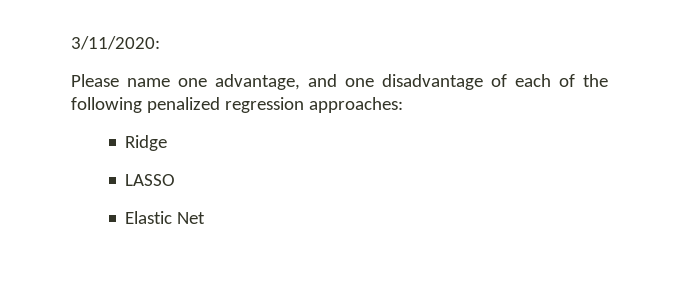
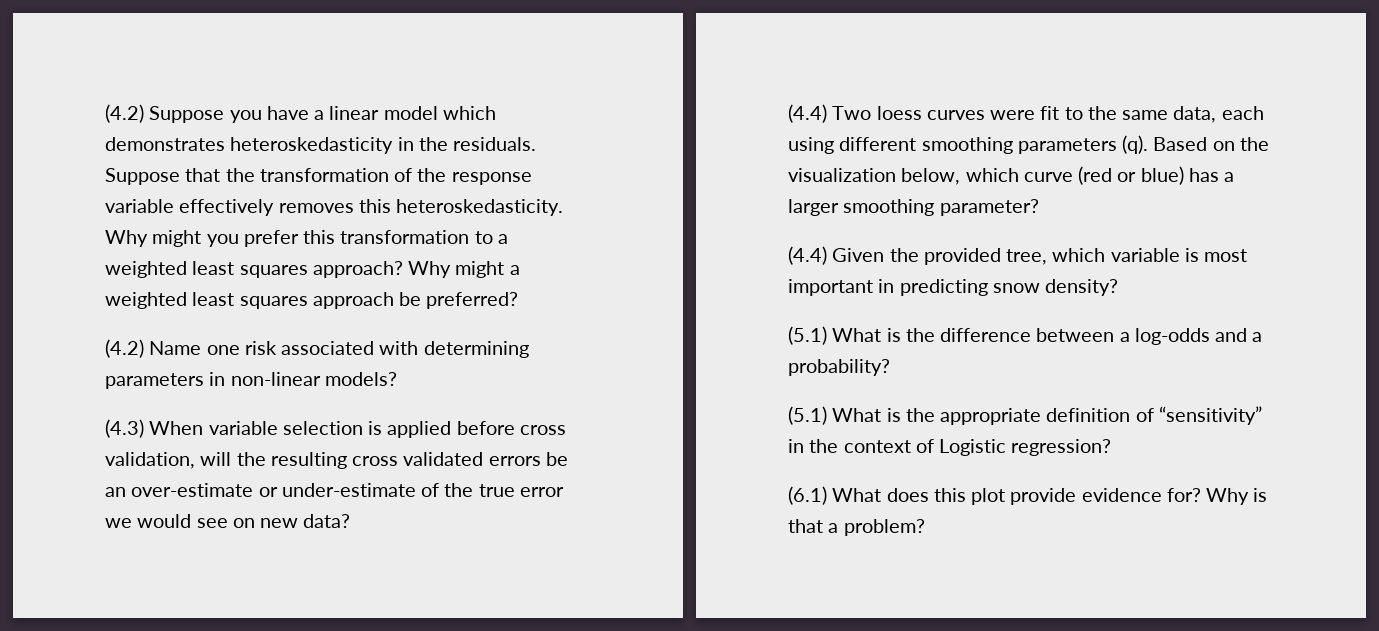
[71,36,160,50] [71,74,608,90] [71,97,403,113] [125,135,168,151] [125,174,176,186] [125,211,206,224] 3/11/2020: // Please name one advantage, and one disadvantage of each of the following penalized regression approaches: // Ridge // LASSO // Elastic Net -> [105,104,496,123] [105,137,537,154] [105,168,532,185] [105,199,564,216] [105,230,508,247] [105,261,520,278] [105,292,519,309] [105,339,529,358] [105,372,397,389] [105,419,566,438] [105,452,568,469] [105,483,564,497] [105,514,351,528] [788,104,1264,123] [788,135,1269,154] [788,166,1235,185] [788,199,1039,216] [788,246,1248,265] [788,279,1119,296] [788,326,1263,345] [788,359,890,376] [788,406,1262,425] [788,439,1112,456] [788,486,1268,505] [788,519,925,536] (4.2) Suppose you have a linear model which demonstrates heteroskedasticity in the residuals. Suppose that the transformation of the response variable effectively removes this heteroskedasticity. Why might you prefer this transformation to a weighted least squares approach? Why might a weighted least squares approach be preferred? // (4.2) Name one risk associated with determining parameters in non-linear models? // (4.3) When variable selection is applied before cross validation, will the resulting cross validated errors be an over-estimate or under-estimate of the true error we would see on new data? // (4.4) Two loess curves were fit to the same data, each using different smoothing parameters (q). Based on the visualization below, which curve (red or blue) has a larger smoothing parameter? // (4.4) Given the provided tree, which variable is most important in predicting snow density? // (5.1) What is the difference between a log-odds and a probability? // (5.1) What is the appropriate definition of “sensitivity” in the context of Logistic regression? // (6.1) What does this plot provide evidence for? Why is that a problem?

